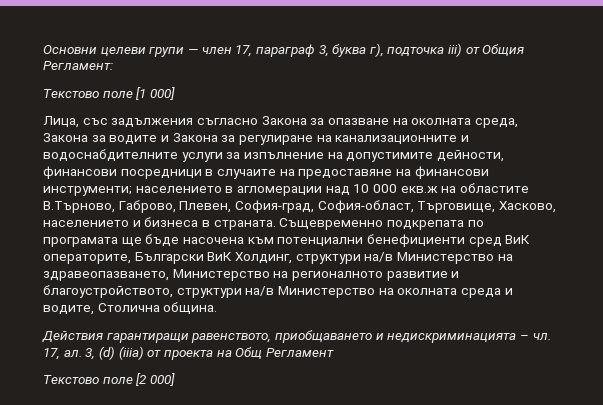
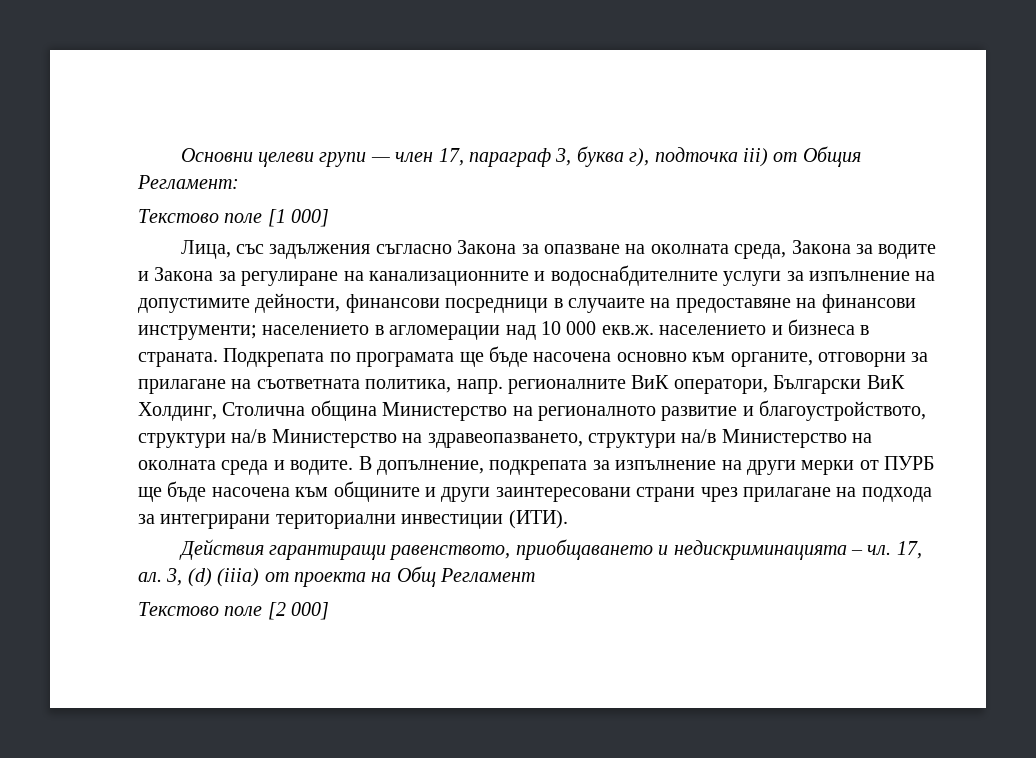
[400,183,529,193] [43,200,556,213] екв.ж на областите В.Търново, Габрово, Плевен, София-град, София-област, Търговище, Хасково, -> [601,325,654,335] екв.ж.
[279,218,464,230] Същевременно подкрепата -> [223,348,325,367] Подкрепата
[247,234,531,247] [43,252,513,264] [43,271,169,281] към потенциални бенефициенти сред ВиК операторите, Български ВиК Холдинг, структури на/в Министерство на здравеопазването, -> [616,352,929,367] [138,375,905,394] [138,400,377,421] основно към органите, отговорни за прилагане на съответната политика, напр. регионалните ВиК оператори, Български ВиК Холдинг, Столична община
[397,288,513,298] [43,302,218,315] околната среда и водите, Столична община. -> [427,429,873,448] [138,456,935,475] [138,481,932,502] [138,510,568,529] здравеопазването, структури на/в Министерство на околната среда и водите. В допълнение, подкрепата за изпълнение на други мерки от ПУРБ ще бъде насочена към общините и други заинтересовани страни чрез прилагане на подхода за интегрирани териториални инвестиции (ИТИ).

